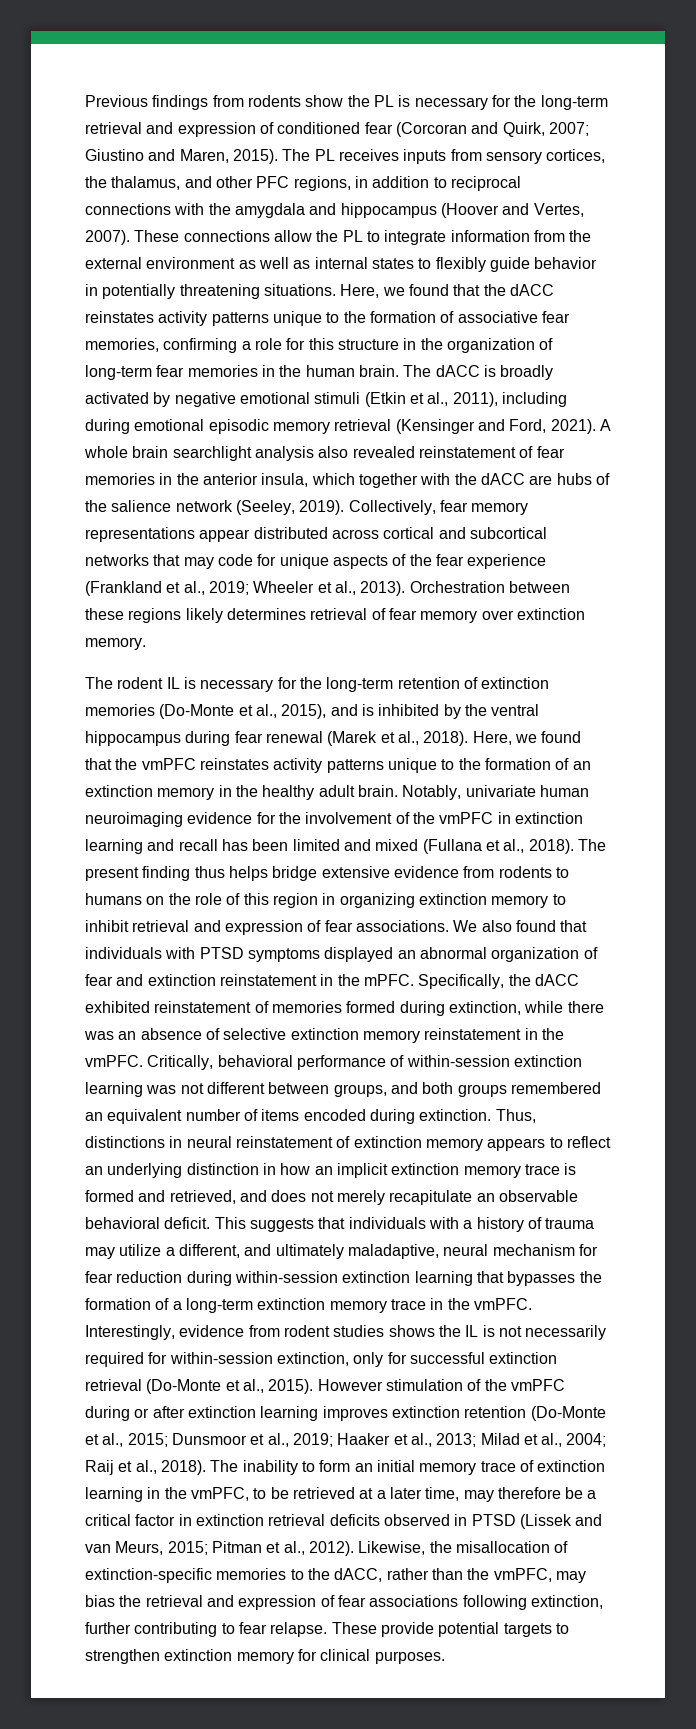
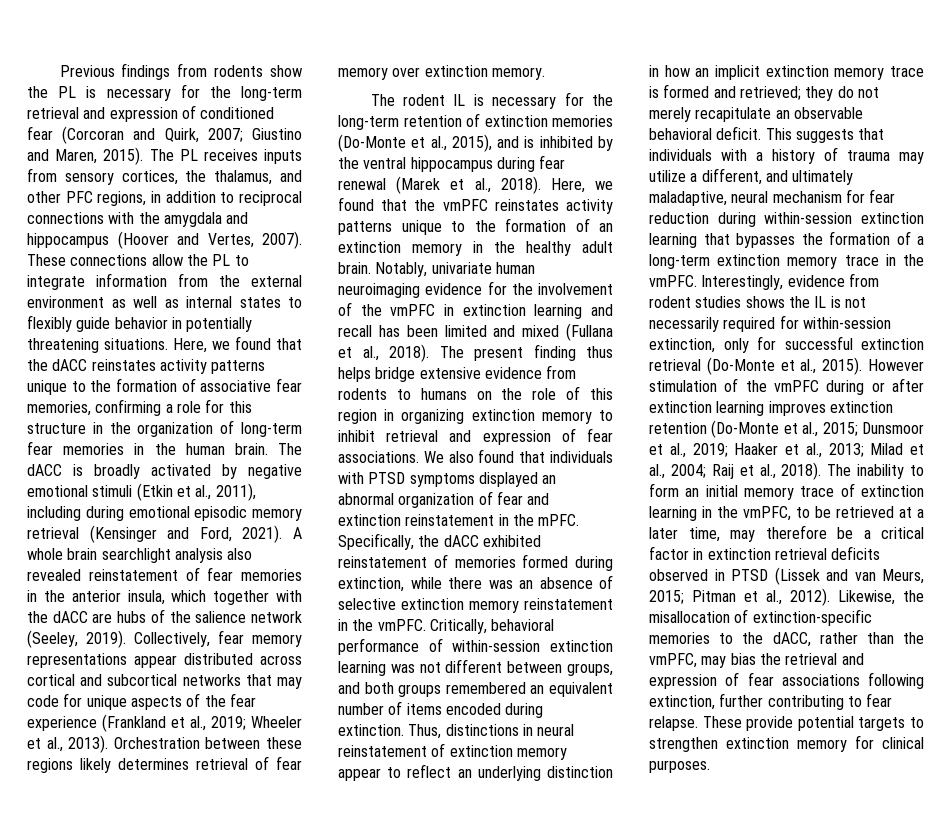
[487,1138,546,1151] appears -> [338,768,381,781] appear
[169,1190,307,1204] retrieved, and does -> [739,86,854,101] retrieved; they do

